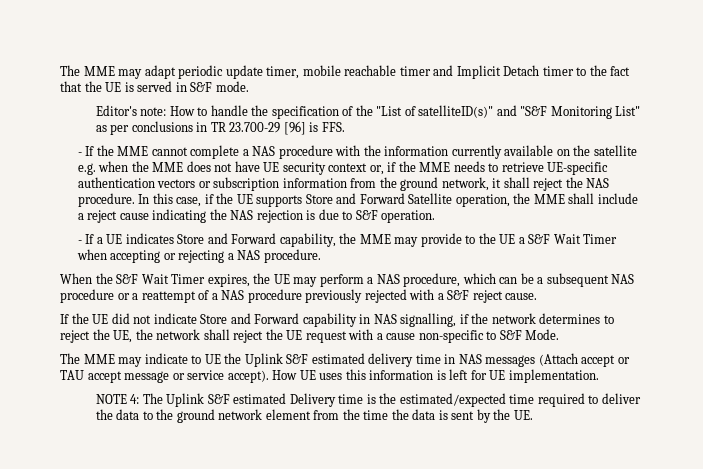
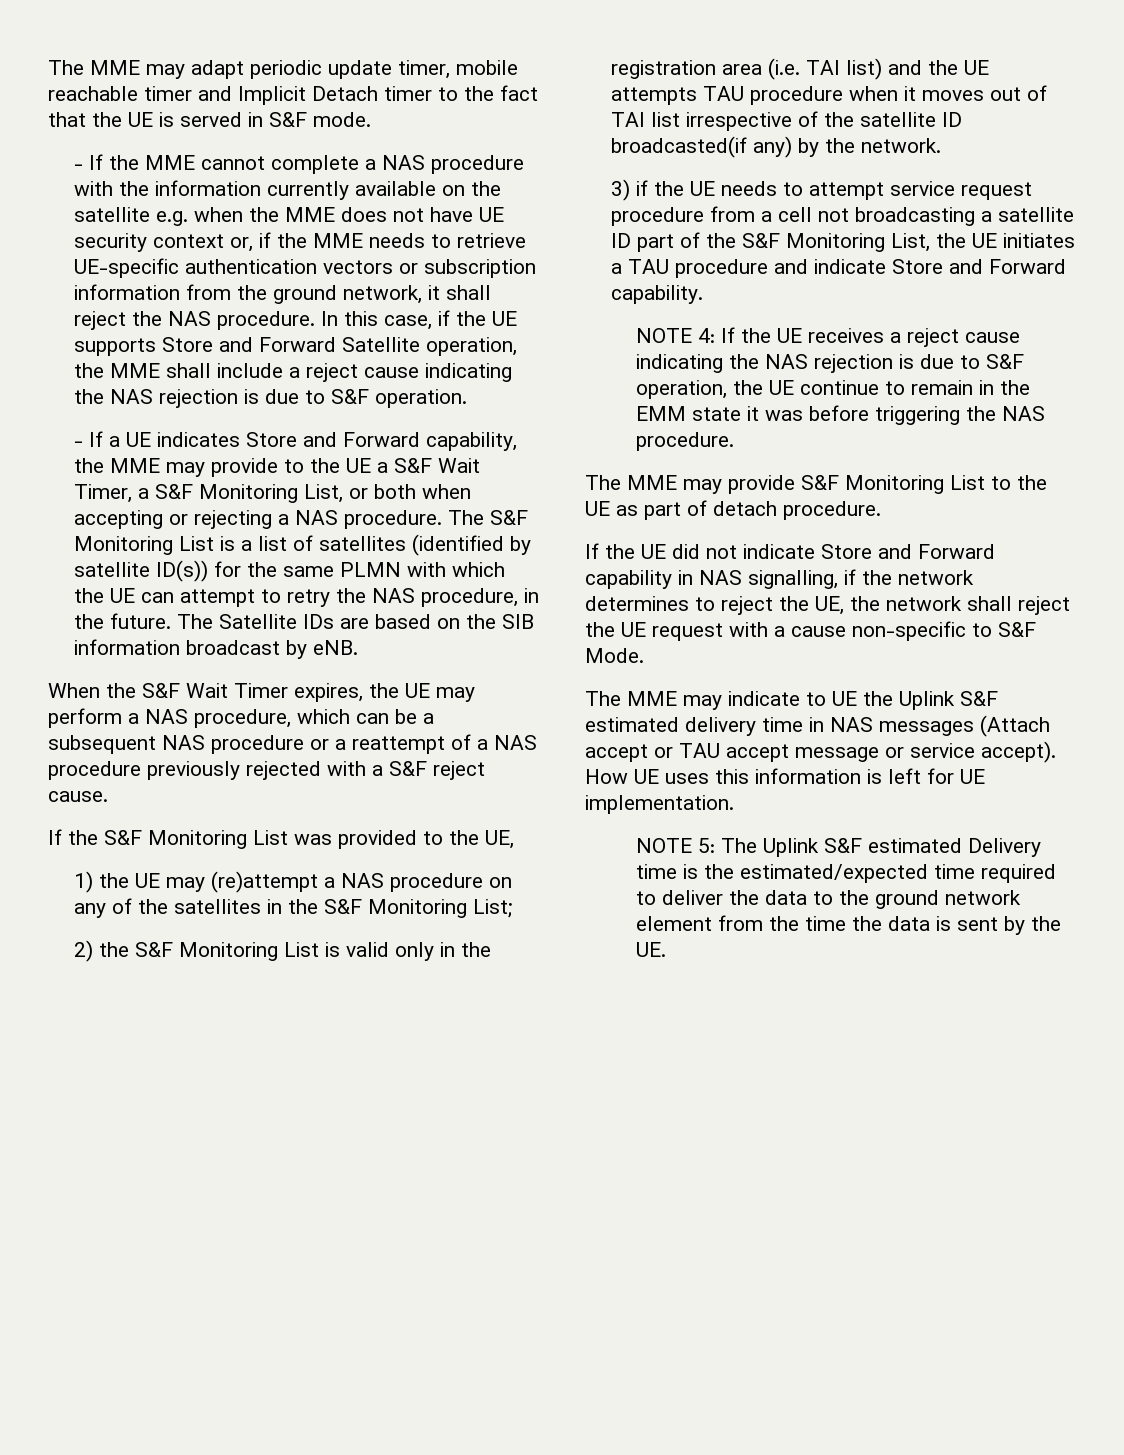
[95,105,641,119] [95,121,345,135] // Editor's note: How to handle the specification of the "List of satelliteID(s)" and "S&F Monitoring List" as per conclusions in TR 23.700-29 [96] is FFS. -> (371, 119) none
[583,234,618,244] Timer -> [73,484,416,503] Timer, a S&F Monitoring List, or both
(321, 256) none -> [447,510,528,525] [73,534,531,556] [73,560,505,582] [73,588,539,607] [73,613,534,629] [73,639,358,659] The S&F Monitoring List is a list of satellites (identified by satellite ID(s)) for the same PLMN with which the UE can attempt to retry the NAS procedure, in the future. The Satellite IDs are based on the SIB information broadcast by eNB.
(538, 296) none -> [48,829,514,849] [73,871,512,893] [73,898,512,918] [73,940,491,962] [610,58,989,80] [610,85,1047,105] [610,111,962,131] [610,136,941,158] [610,179,1032,201] [610,206,1074,226] [610,232,1075,252] [610,259,1066,278] [610,285,703,304] [636,327,1021,347] [636,354,1025,373] [636,380,1031,399] [636,405,1046,425] [636,432,735,451] [585,475,1047,494] [585,500,881,520] // If the S&F Monitoring List was provided to the UE, // 1) the UE may (re)attempt a NAS procedure on any of the satellites in the S&F Monitoring List; // 2) the S&F Monitoring List is valid only in the registration area (i.e. TAI list) and the UE attempts TAU procedure when it moves out of TAI list irrespective of the satellite ID broadcasted(if any) by the network. // 3) if the UE needs to attempt service request procedure from a cell not broadcasting a satellite ID part of the S&F Monitoring List, the UE initiates a TAU procedure and indicate Store and Forward capability. // NOTE 4: If the UE receives a reject cause indicating the NAS rejection is due to S&F operation, the UE continue to remain in the EMM state it was before triggering the NAS procedure. // The MME may provide S&F Monitoring List to the UE as part of detach procedure.
[130,394,140,404] 4: -> [698,838,716,853] 5:

